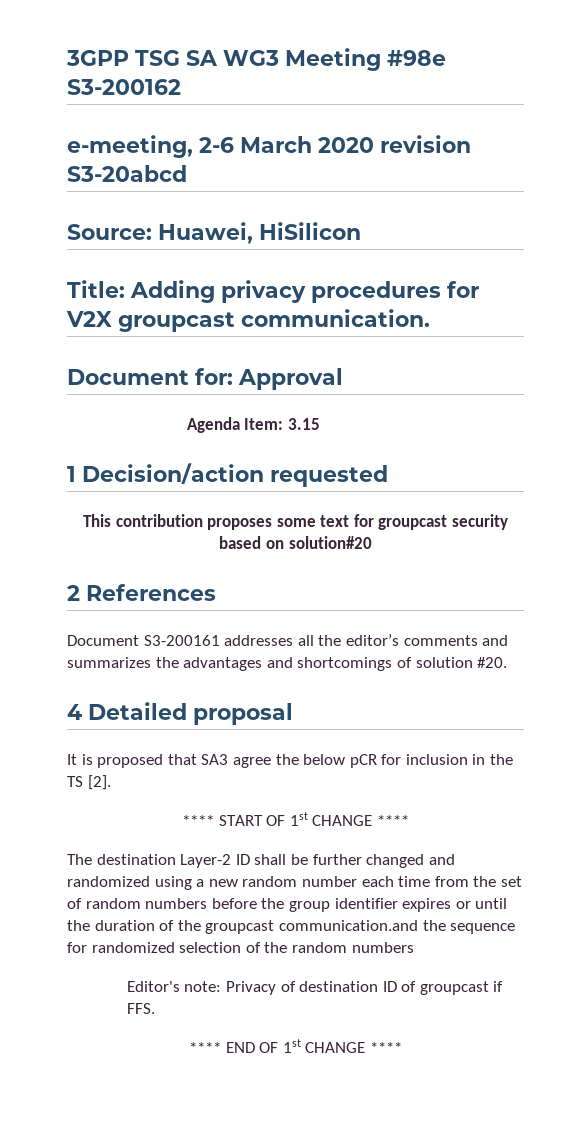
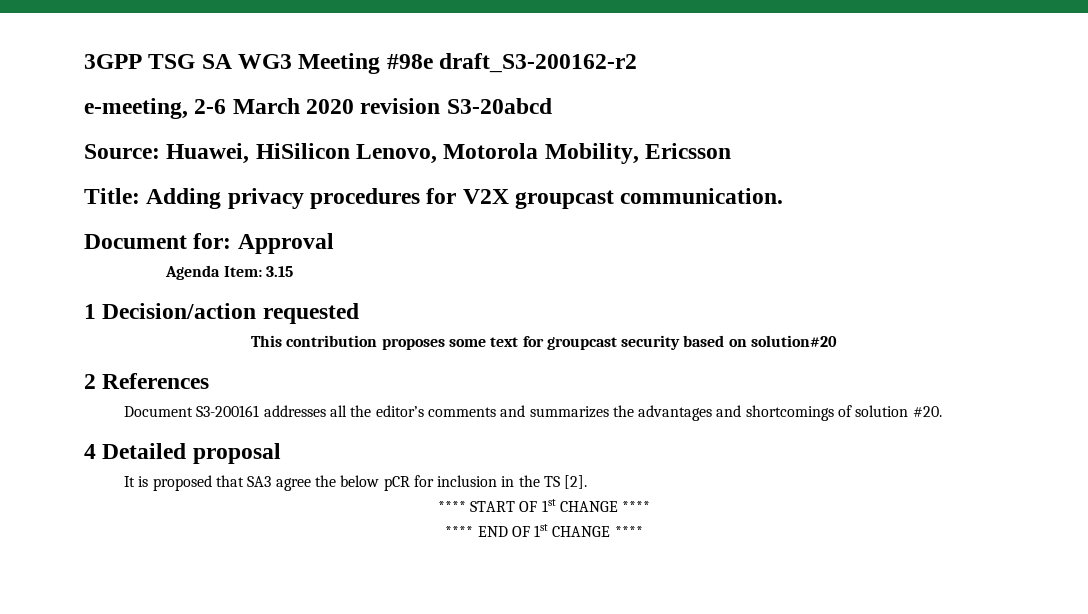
[67,79,181,95] S3-200162 -> [439,53,638,73] draft_S3-200162-r2
(361, 231) none -> [356,143,732,164] Lenovo, Motorola Mobility, Ericsson
[67,854,455,868] [67,876,522,890] [67,898,508,912] [67,920,516,934] [67,942,414,953] [126,981,504,995] [126,1003,155,1014] // The destination Layer-2 ID shall be further changed and randomized using a new random number each time from the set of random numbers before the group identifier expires or until the duration of the groupcast communication.and the sequence for randomized selection of the random numbers // Editor's note: Privacy of destination ID of groupcast if FFS. -> (651, 506) none

